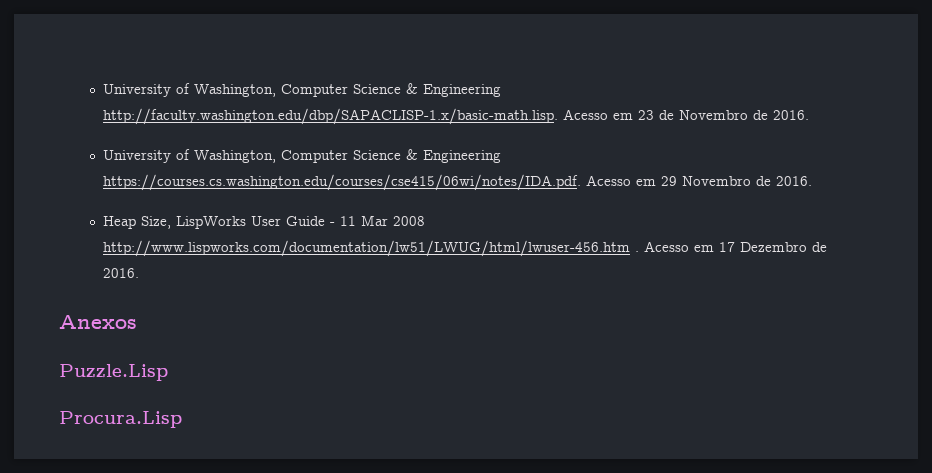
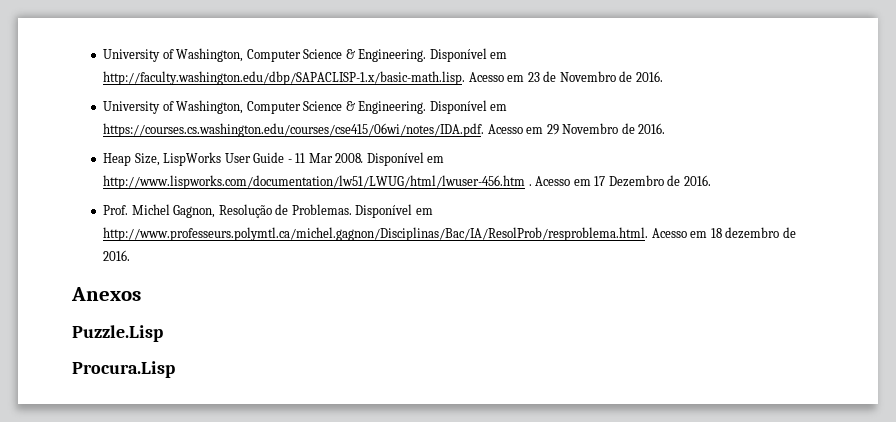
[103,83,502,97] University of Washington, Computer Science & Engineering -> [103,48,508,62] University of Washington, Computer Science & Engineering. Disponível em
[423,150,502,163] Engineering -> [358,100,508,114] Engineering. Disponível em
[393,216,426,226] 2008 -> [335,152,445,166] 2008. Disponível em
(140, 273) none -> [103,204,433,218] [103,227,796,241] [103,250,131,261] // Prof. Michel Gagnon, Resolução de Problemas. Disponível em http://www.professeurs.polymtl.ca/michel.gagnon/Disciplinas/Bac/IA/ResolProb/resproblema.html. Acesso em 18 dezembro de 2016.

